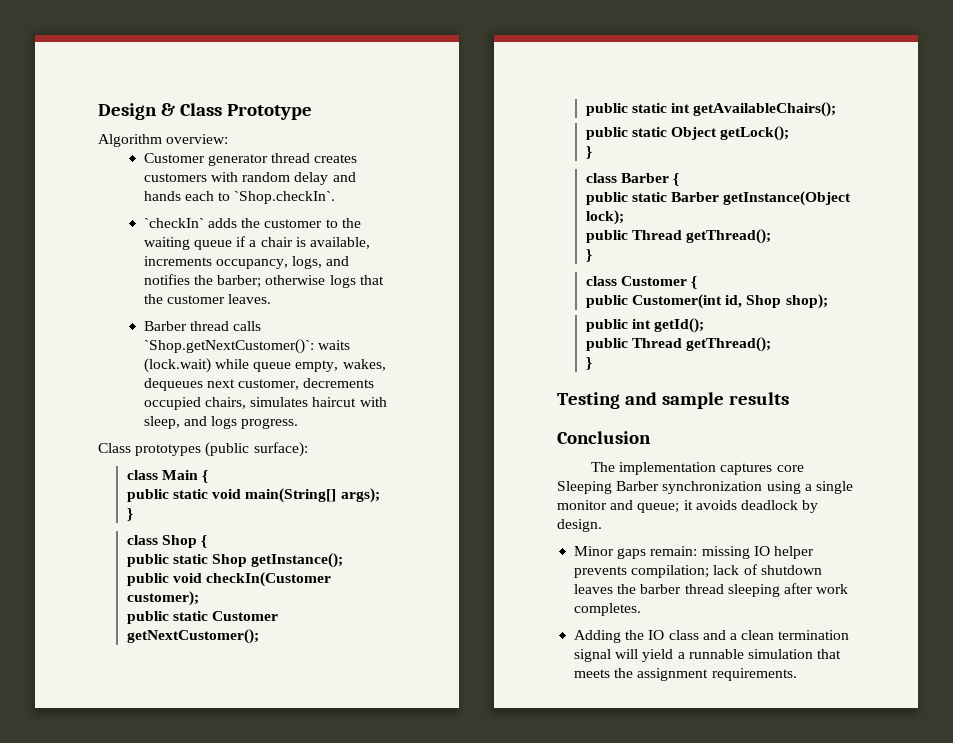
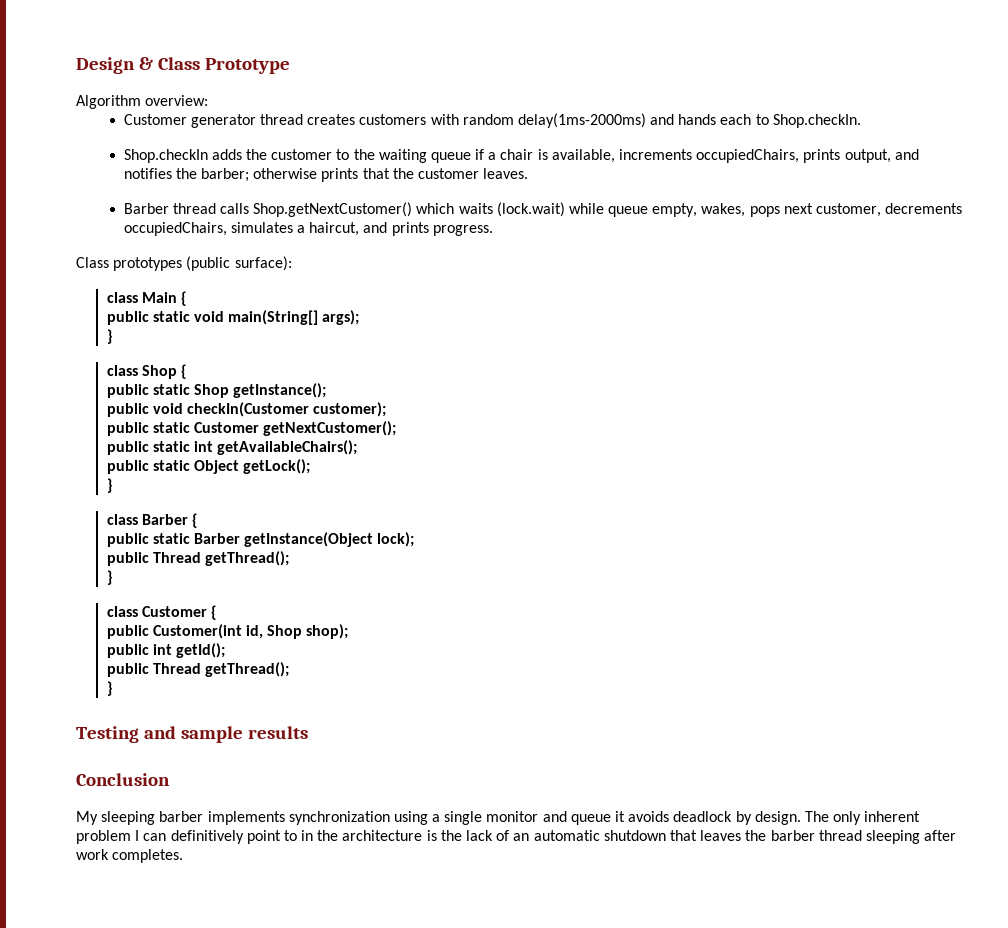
[294,172,329,185] delay -> [517,113,646,128] delay(1ms-2000ms)
[234,191,336,204] [143,218,204,228] `Shop.checkIn`. // `checkIn` -> [772,114,861,128] [123,149,208,163] Shop.checkIn. // Shop.checkIn
[216,256,323,269] occupancy, logs, -> [696,149,891,163] occupiedChairs, prints output,
[329,275,356,288] logs -> [321,168,359,182] prints
[143,339,314,354] `Shop.getNextCustomer()`: -> [253,202,455,217] Shop.getNextCustomer() which
[143,378,203,391] dequeues -> [749,206,780,217] pops
[143,397,387,410] [143,416,238,429] occupied chairs, simulates haircut with sleep, and logs -> [123,222,429,236] occupiedChairs, simulates a haircut, and prints
[591,462,804,475] [557,481,660,494] The implementation captures core Sleeping Barber -> [76,811,285,825] My sleeping barber implements
[637,503,680,513] queue; -> [570,814,611,825] queue
[574,546,814,559] [574,564,822,578] // Minor gaps remain: missing IO helper prevents compilation; lack of shutdown -> [804,811,921,825] [76,830,697,844] The only inherent problem I can definitively point to in the architecture is the lack of an automatic shutdown that
[574,630,850,643] [574,649,842,662] [574,668,797,681] // Adding the IO class and a clean termination signal will yield a runnable simulation that meets the assignment requirements. -> (184, 856) none

